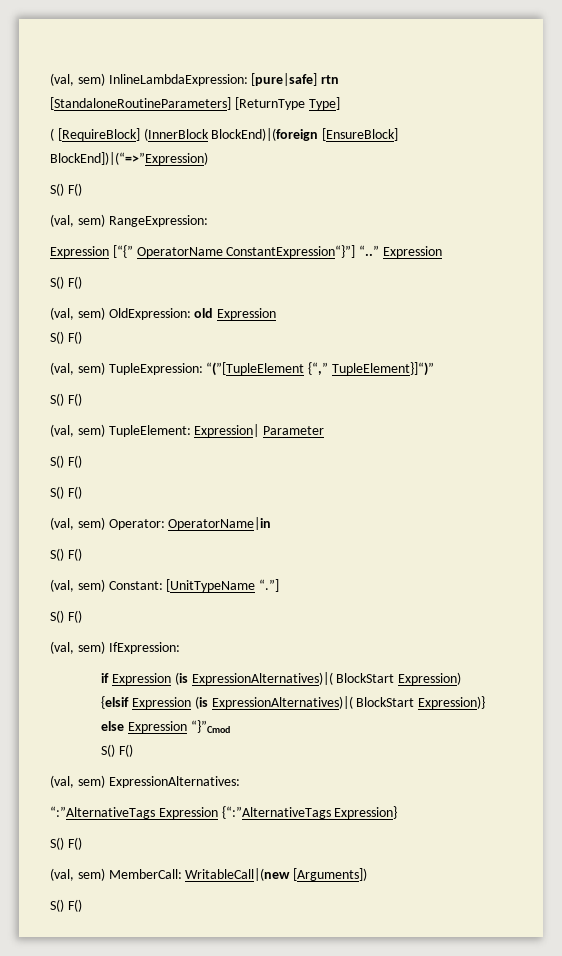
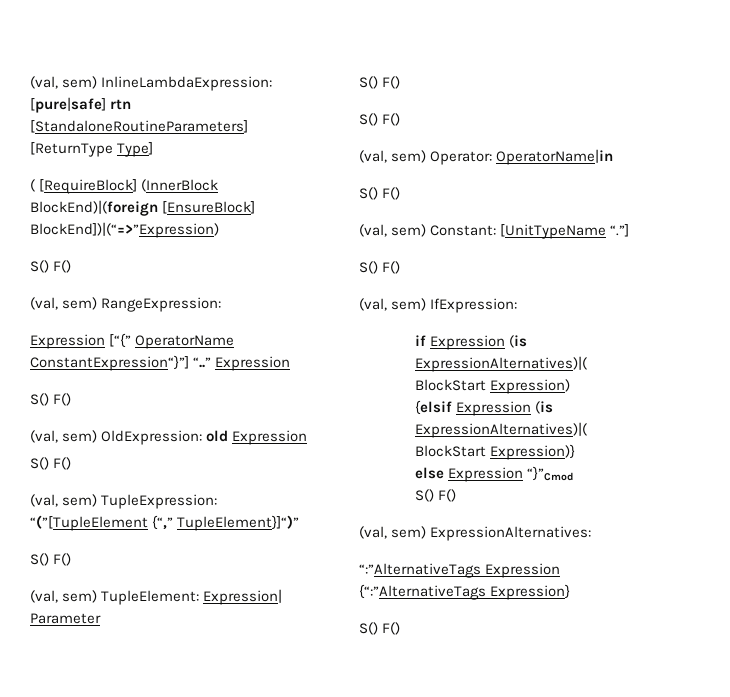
[50,868,368,881] [50,899,82,912] // (val, sem) MemberCall: WritableCall|(new [Arguments]) // S() F() -> (401, 628) none

